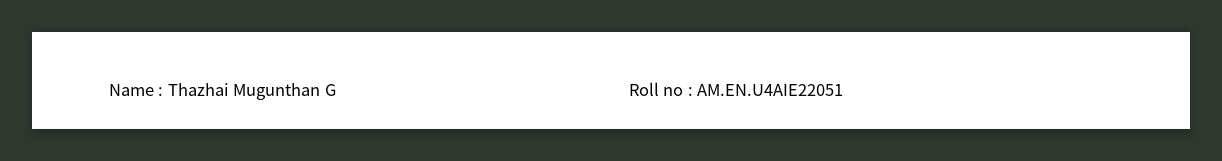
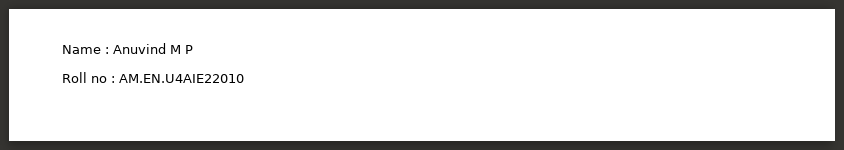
[167,83,336,100] Thazhai Mugunthan G -> [113,43,193,54] Anuvind M P
[697,84,844,96] AM.EN.U4AIE22051 -> [119,74,244,83] AM.EN.U4AIE22010

